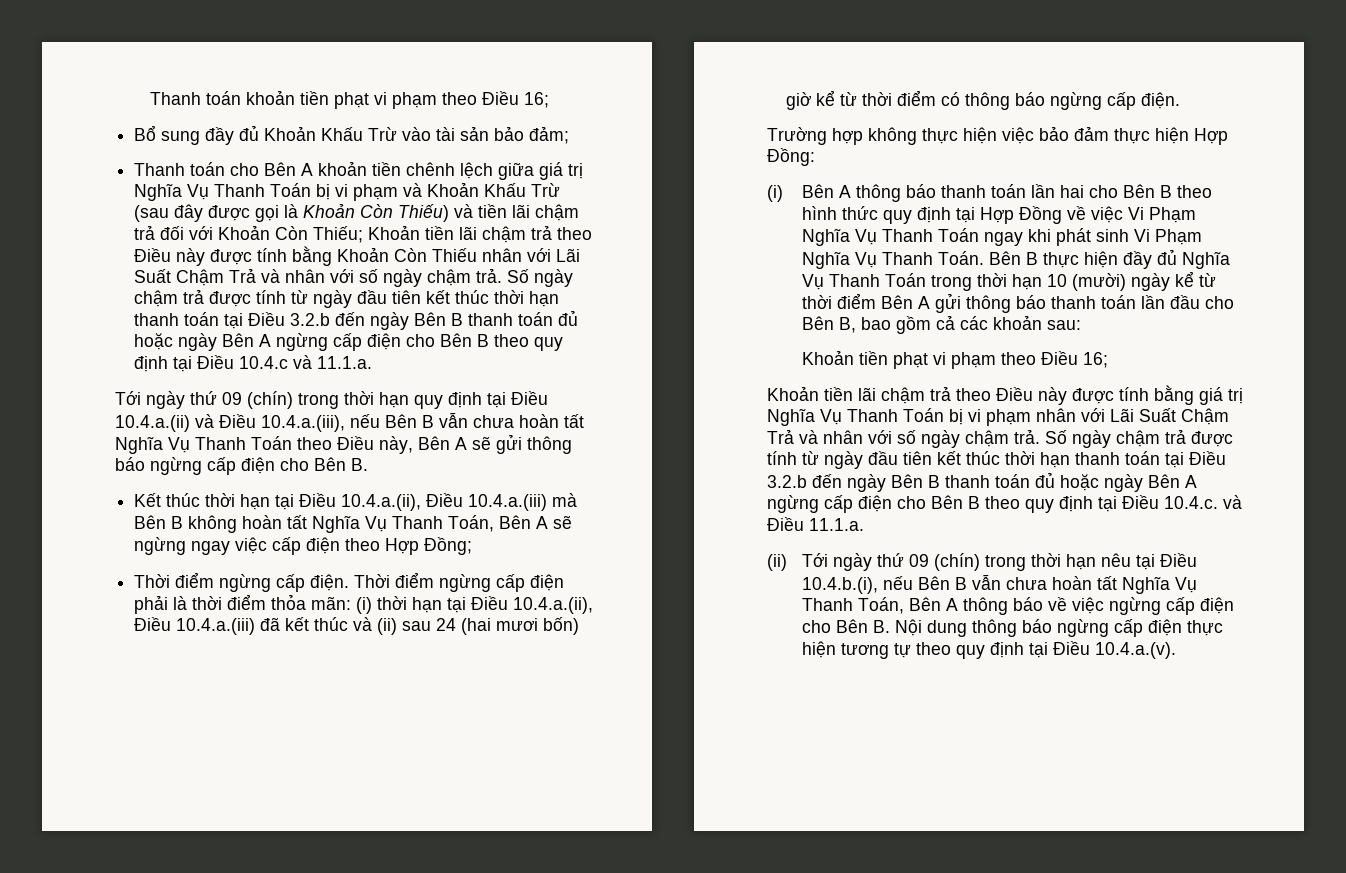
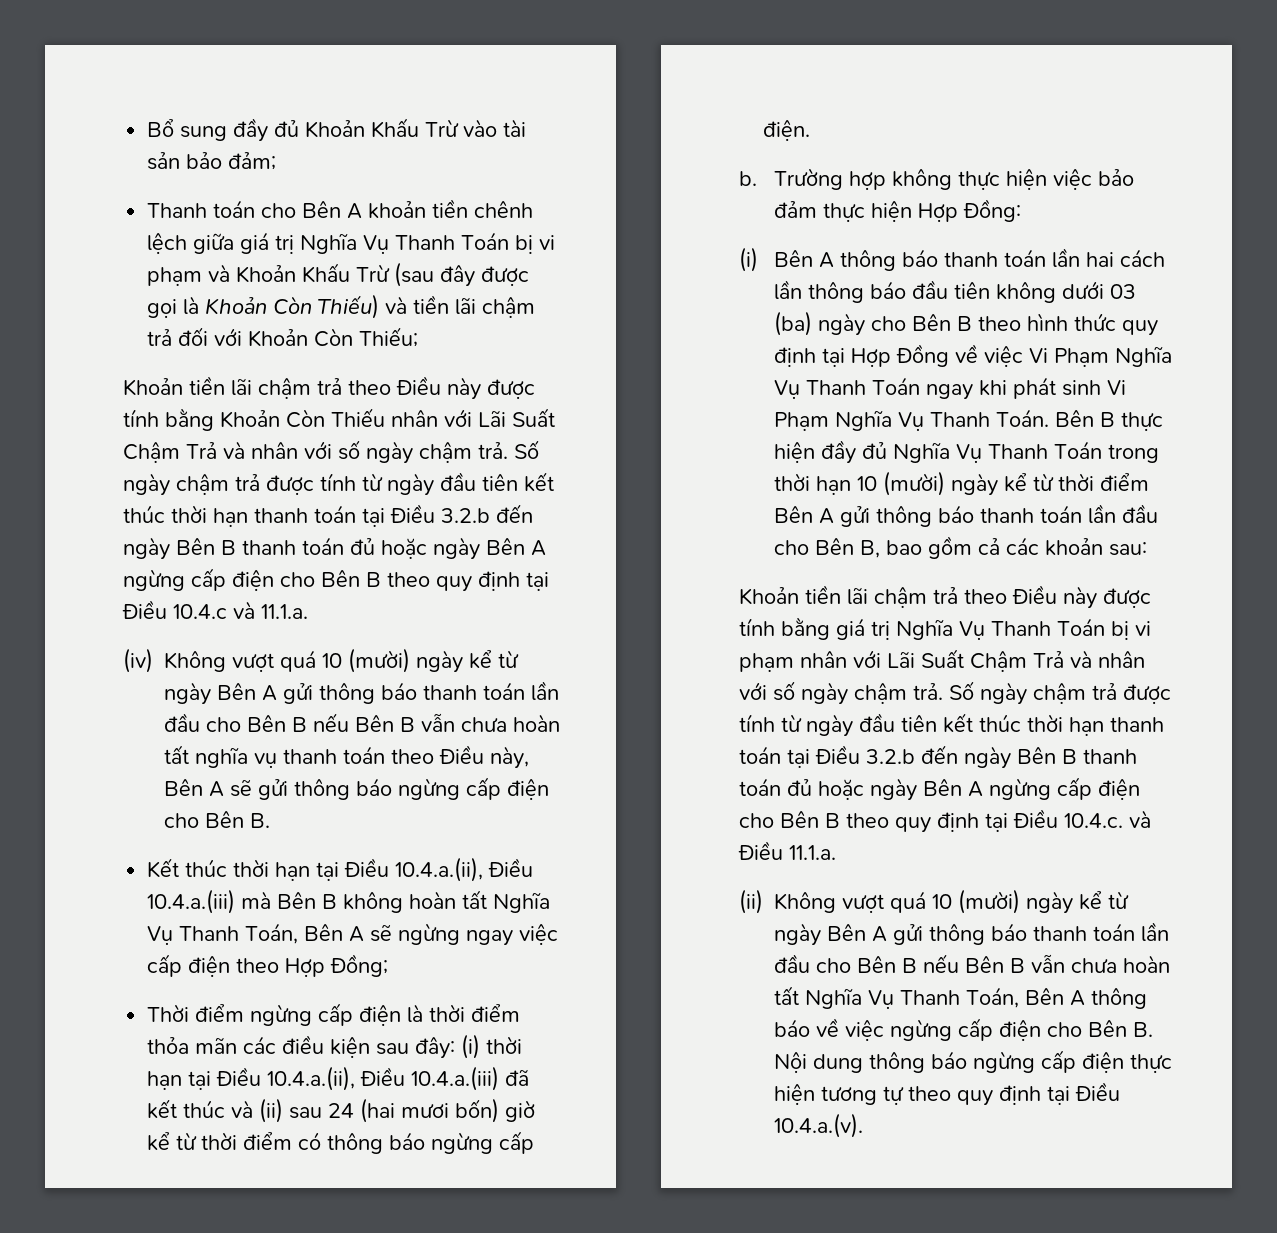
[149,90,549,109] Thanh toán khoản tiền phạt vi phạm theo Điều 16; // -> (147, 128) none
(364, 234) none -> (419, 337) //
[115,391,548,409] [115,412,584,432] [115,436,292,454] Tới ngày thứ 09 (chín) trong thời hạn quy định tại Điều 10.4.a.(ii) và Điều 10.4.a.(iii), nếu Bên B vẫn chưa hoàn tất Nghĩa Vụ Thanh Toán -> [123,648,519,673] [164,681,559,705] [164,713,560,732] [164,745,385,768] (iv) Không vượt quá 10 (mười) ngày kể từ ngày Bên A gửi thông báo thanh toán lần đầu cho Bên B nếu Bên B vẫn chưa hoàn tất nghĩa vụ thanh toán
[310,572,565,592] [134,594,352,614] điện. Thời điểm ngừng cấp điện phải là thời điểm thỏa mãn: -> [359,1004,521,1026] [147,1035,456,1059] điện là thời điểm thỏa mãn các điều kiện sau đây:
(1181, 100) none -> [739,171,757,186] b.
(1084, 191) none -> [1119,249,1165,267] [773,280,1136,303] [773,311,865,336] cách lần thông báo đầu tiên không dưới 03 (ba) ngày
[801,350,1108,369] // Khoản tiền phạt vi phạm theo Điều 16; -> (1147, 549) none
[801,553,1197,571] [801,577,878,594] Tới ngày thứ 09 (chín) trong thời hạn nêu tại Điều 10.4.b.(i), -> [774,889,1129,914] [774,922,1169,946] [774,954,917,973] Không vượt quá 10 (mười) ngày kể từ ngày Bên A gửi thông báo thanh toán lần đầu cho Bên B

